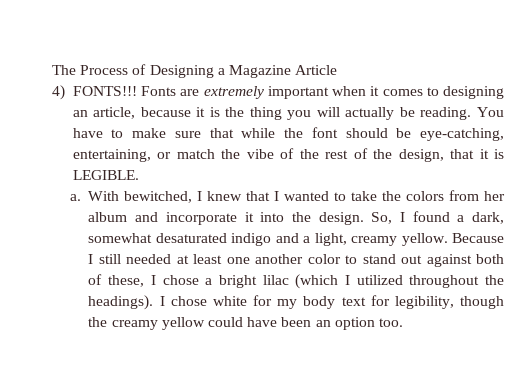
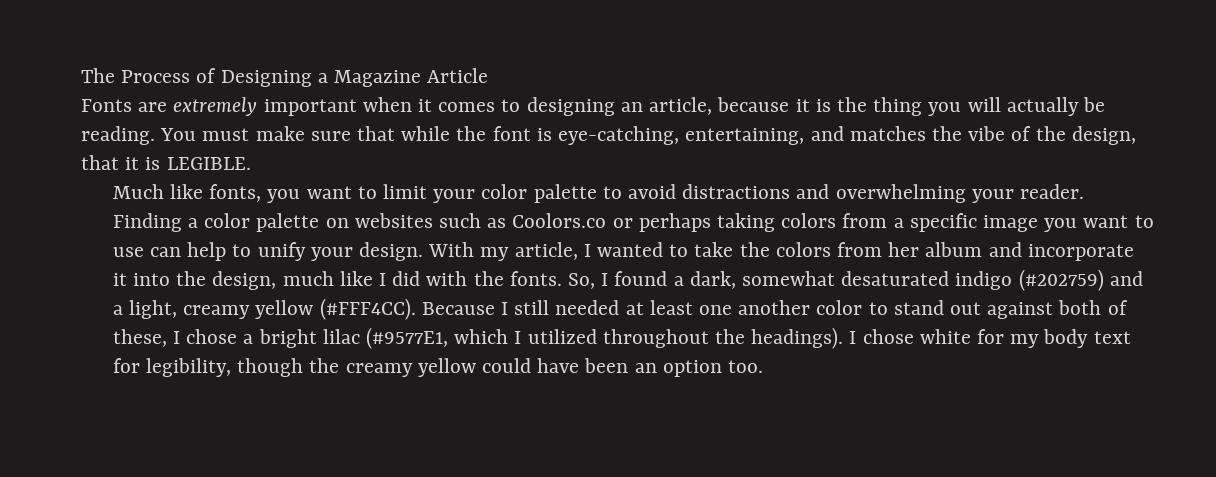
[52,85,137,100] 4) FONTS!!! -> (489, 75) none
[72,128,124,138] have to -> [202,128,250,141] must
[345,128,505,141] [72,149,215,162] should be eye-catching, entertaining, or match -> [536,126,926,145] is eye-catching, entertaining, and matches
[325,148,393,159] rest of the -> (1066, 133) none
[69,191,271,203] a. With bewitched, I knew that -> [112,184,1085,203] [112,213,1154,232] [112,242,578,261] Much like fonts, you want to limit your color palette to avoid distractions and overwhelming your reader. Finding a color palette on websites such as Coolors.co or perhaps taking colors from a specific image you want to use can help to unify your design. With my article,
[318,212,364,225] design. -> [212,271,562,290] design, much like I did with the fonts.
(272, 239) none -> [1018,269,1104,291] (#202759)
[401,233,448,246] yellow. -> [255,298,416,320] yellow (#FFF4CC).
[295,274,339,289] (which -> [365,327,509,349] (#9577E1, which

